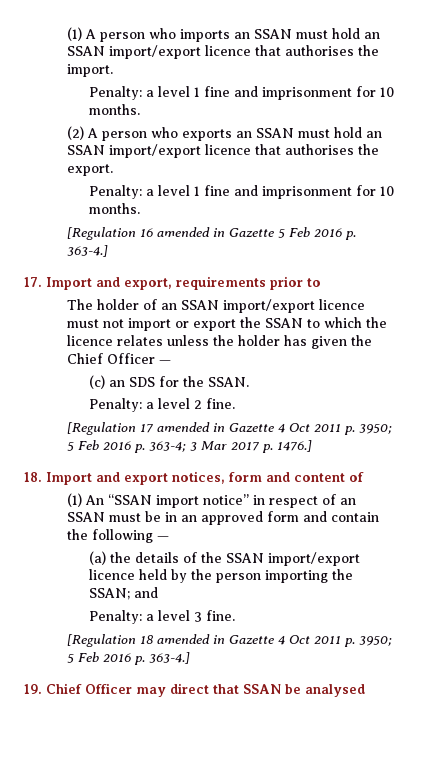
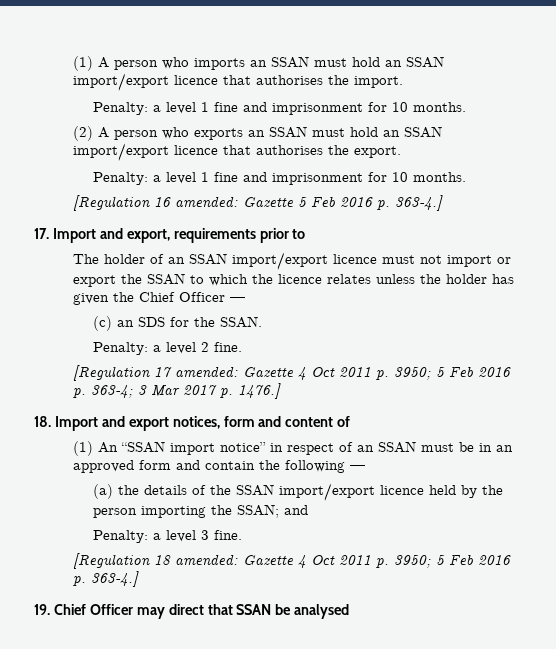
[157,227,226,237] amended in -> [175,196,239,208] amended:
[157,422,226,432] amended in -> [175,366,239,378] amended:
[157,634,226,644] amended in -> [175,554,239,566] amended:

